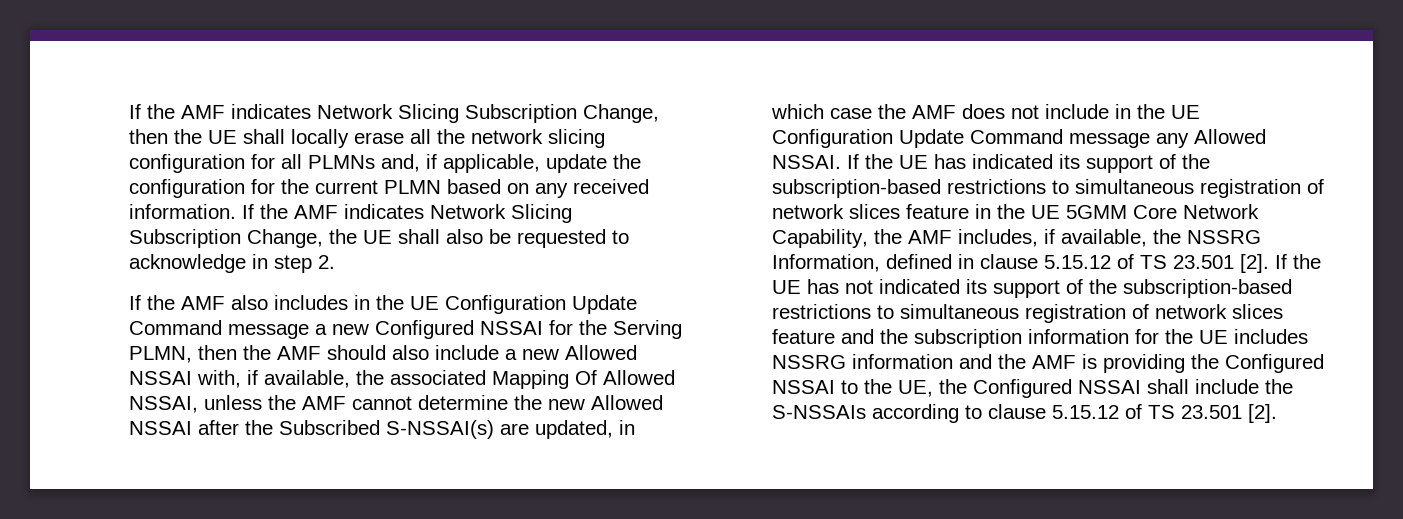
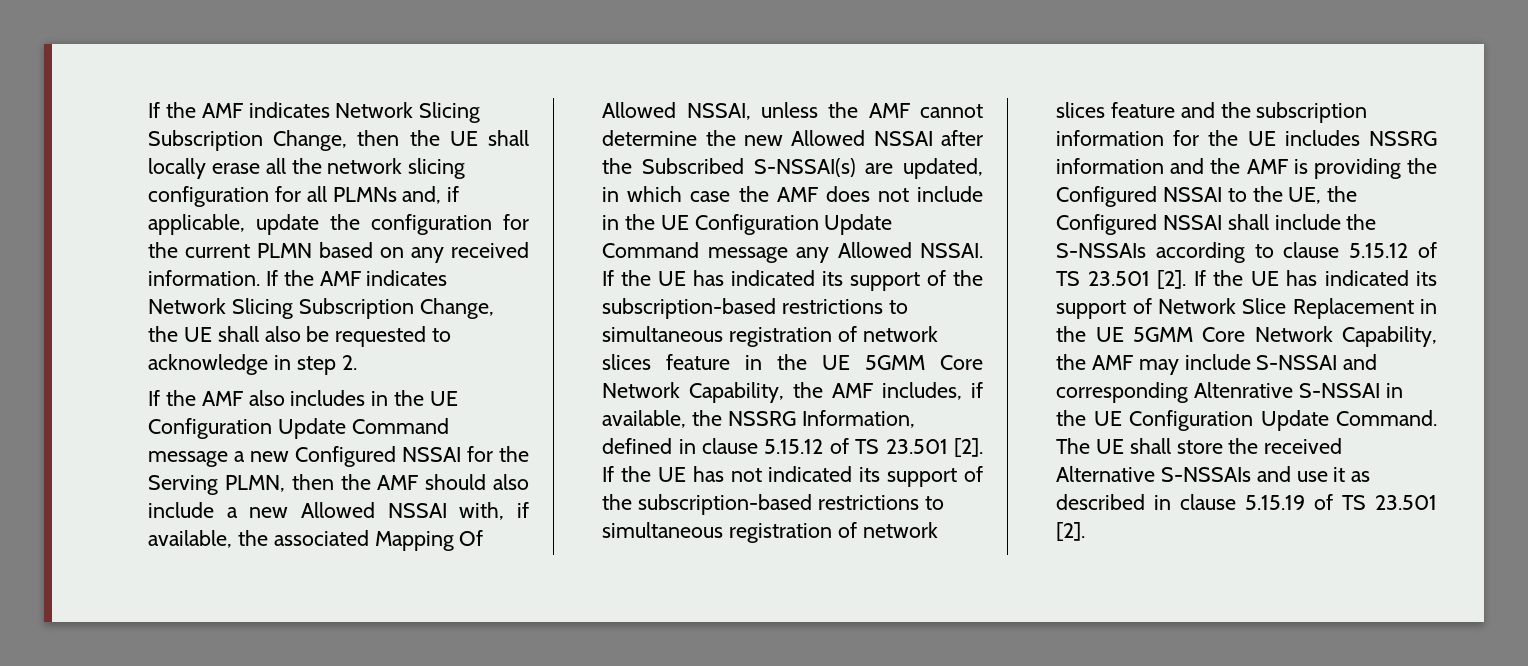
(1278, 413) none -> [1193,270,1437,286] [1056,298,1437,319] [1056,326,1438,347] [1056,354,1378,375] [1056,382,1403,403] [1056,410,1437,431] [1056,438,1343,454] [1056,466,1371,482] [1056,494,1437,510] [1056,522,1086,541] If the UE has indicated its support of Network Slice Replacement in the UE 5GMM Core Network Capability, the AMF may include S-NSSAI and corresponding Altenrative S-NSSAI in the UE Configuration Update Command. The UE shall store the received Alternative S-NSSAIs and use it as described in clause 5.15.19 of TS 23.501 [2].

